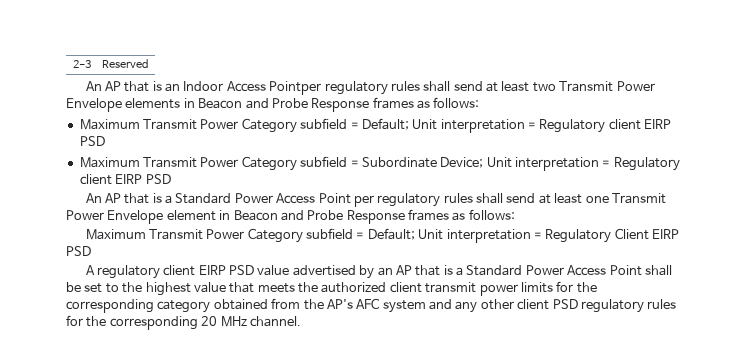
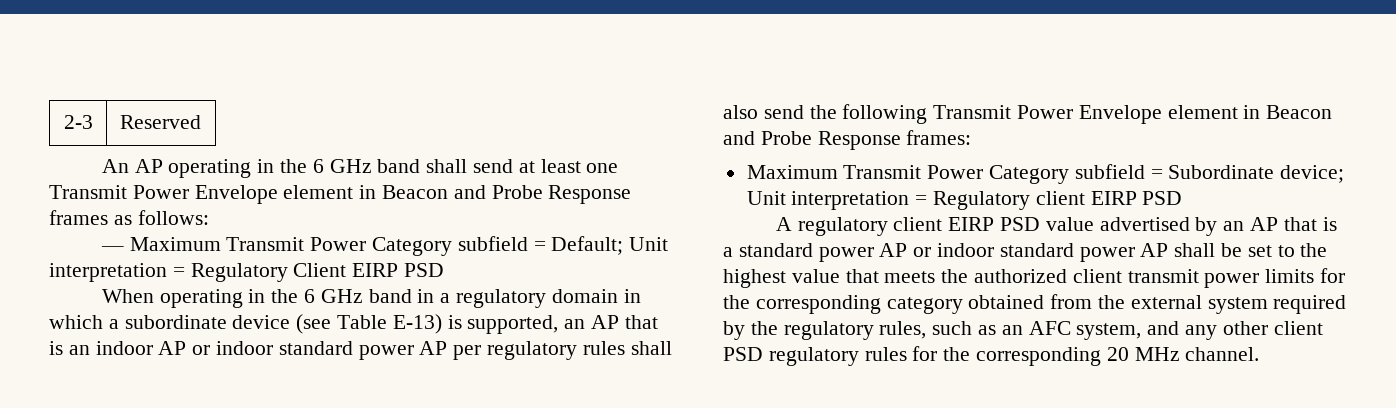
[124,81,655,95] [66,97,480,112] [79,118,672,133] [79,136,105,146] [79,156,680,171] [79,174,171,185] [85,193,473,207] that is an Indoor Access Pointper regulatory rules shall send at least two Transmit Power Envelope elements in Beacon and Probe Response frames as follows: // Maximum Transmit Power Category subfield = Default; Unit interpretation = Regulatory client EIRP PSD // Maximum Transmit Power Category subfield = Subordinate Device; Unit interpretation = Regulatory client EIRP PSD // An AP that is a Standard Power Access Point per regulatory rules -> [168,159,421,178] operating in the 6 GHz band
(515, 214) none -> [100,246,124,251] —
(91, 251) none -> [101,289,641,308] [49,314,658,334] [49,341,672,360] [723,104,1333,124] [723,130,972,150] [746,164,1345,184] [746,191,1183,210] // When operating in the 6 GHz band in a regulatory domain in which a subordinate device (see Table E-13) is supported, an AP that is an indoor AP or indoor standard power AP per regulatory rules shall also send the following Transmit Power Envelope element in Beacon and Probe Response frames: // Maximum Transmit Power Category subfield = Subordinate device; Unit interpretation = Regulatory client EIRP PSD
[466,265,642,276] Standard Power Access Point -> [738,243,1169,262] standard power AP or indoor standard power AP
[326,298,426,313] AP's AFC system -> [1130,295,1347,314] [723,321,1142,340] external system required by the regulatory rules, such as an AFC system,

